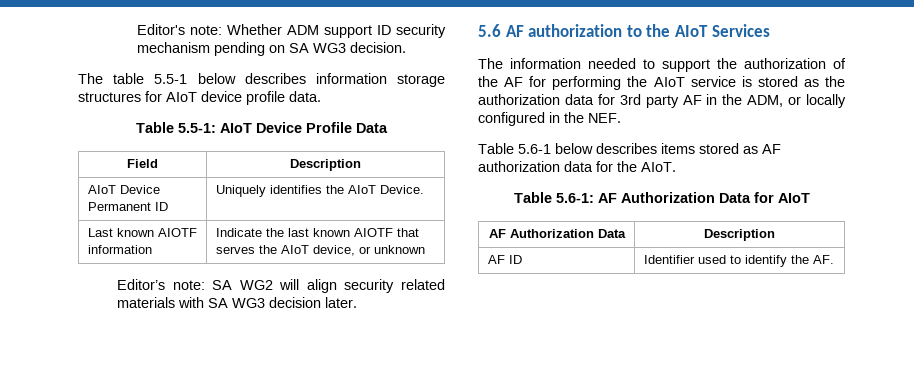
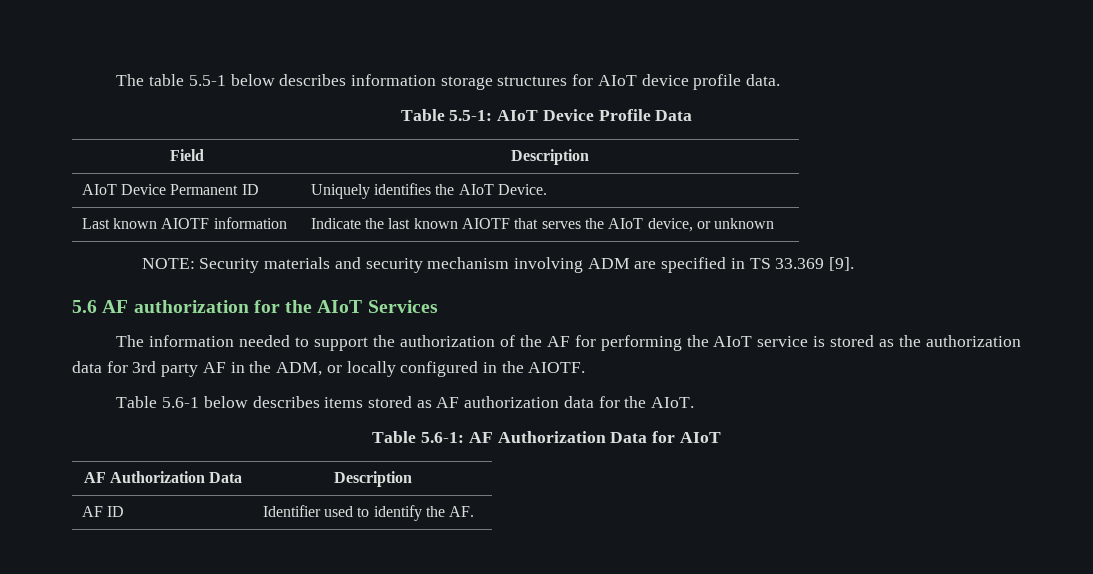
[137,24,446,38] [137,42,407,56] Editor's note: Whether ADM support ID security mechanism pending on SA WG3 decision. // -> (116, 80) none
[117,279,445,293] [117,297,358,308] Editor’s note: SA WG2 will align security related materials with SA WG3 decision later. -> [141,257,855,273] NOTE: Security materials and security mechanism involving ADM are specified in TS 33.369 [9].
[626,25,642,37] to -> [253,300,280,313] for
[588,113,621,123] NEF. -> [528,362,586,373] AIOTF.

